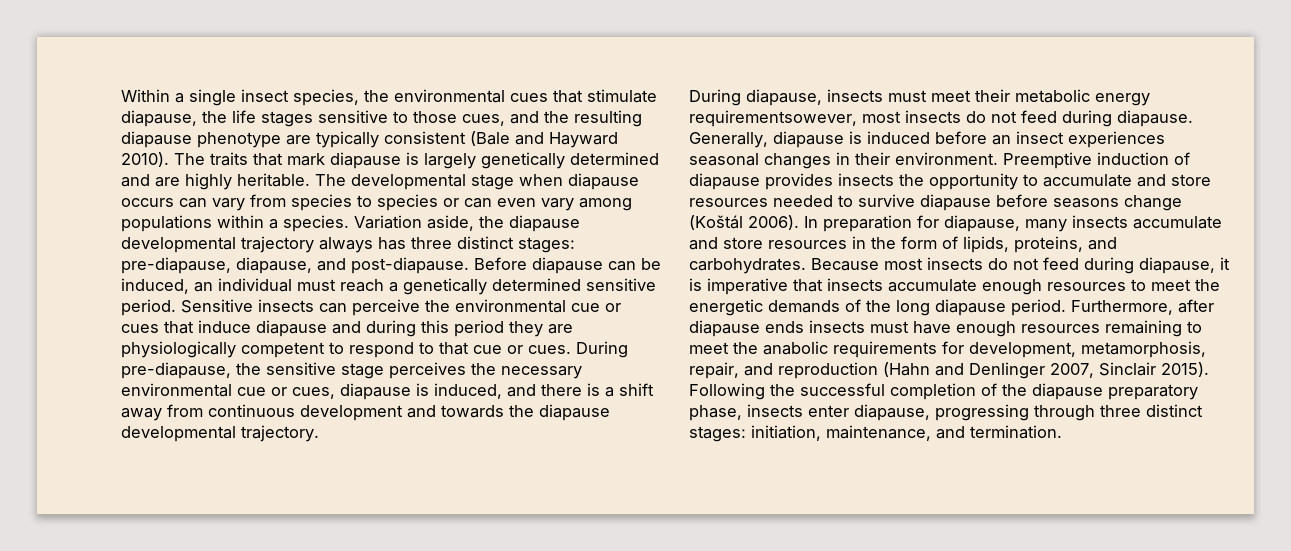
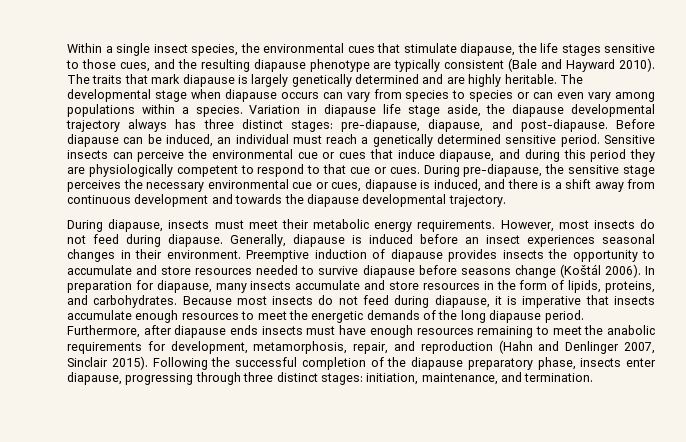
(422, 222) none -> [307,104,440,117] in diapause life stage
[256,320,327,337] diapause -> [439,149,495,162] diapause,
[689,110,857,127] requirementsowever, -> [417,220,554,232] requirements. However,

